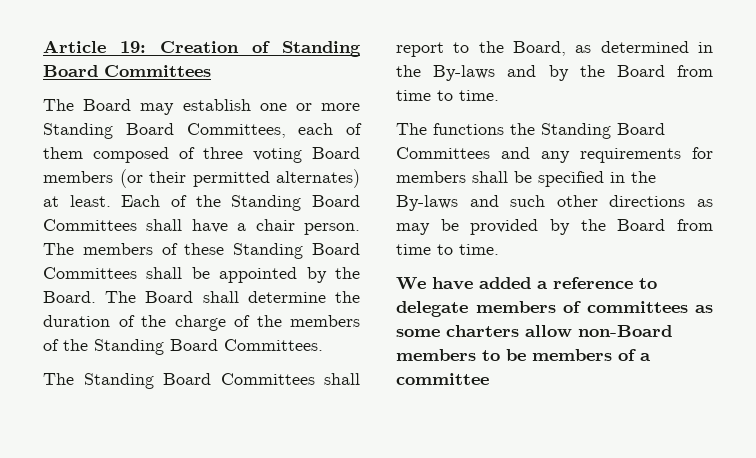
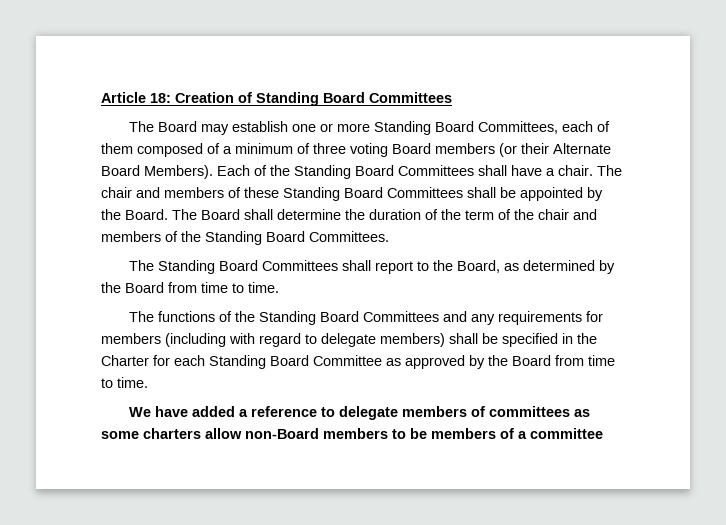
[120,41,146,53] 19: -> [150,93,171,103] 18:
(195, 153) none -> [223,143,310,154] a minimum of
[192,169,360,188] [43,195,111,207] permitted alternates) at least. -> [553,143,611,154] [101,165,213,179] Alternate Board Members).
[255,219,360,235] [43,243,74,255] chair person. The -> [558,165,622,176] [101,187,160,198] chair. The chair and
[174,315,282,331] charge of the -> [465,209,597,220] term of the chair and
[698,42,713,53] [396,65,537,81] in the By-laws and -> (596, 265) none
(504, 129) none -> [219,311,233,322] of
(466, 177) none -> [165,333,445,347] (including with regard to delegate members)
[396,195,713,211] [396,219,539,235] By-laws and such other directions as may be provided -> [101,355,465,369] Charter for each Standing Board Committee as approved

